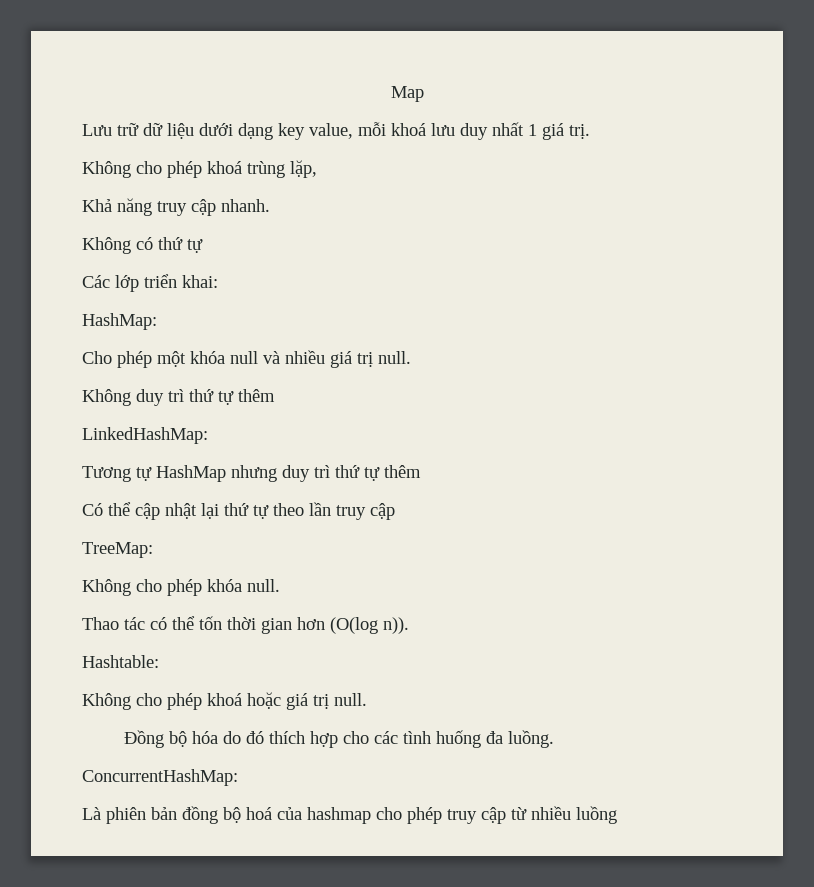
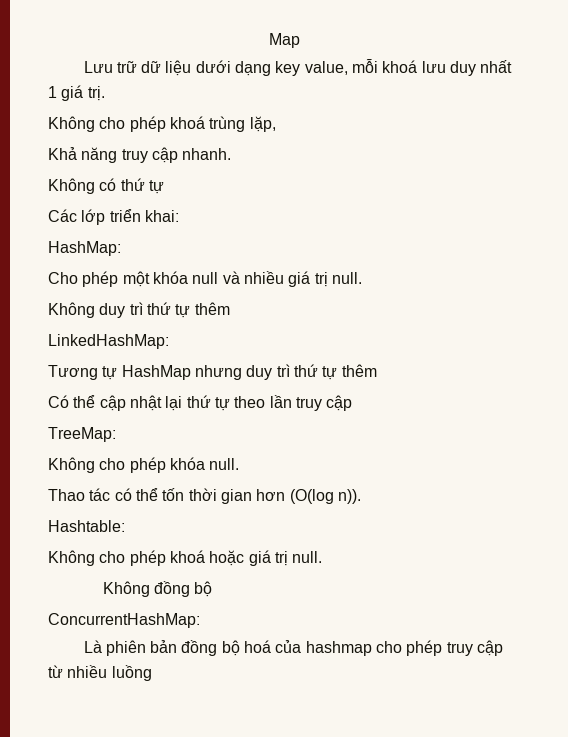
[124,730,555,748] Đồng bộ hóa do đó thích hợp cho các tình huống đa luồng. -> [102,581,213,597] Không đồng bộ

